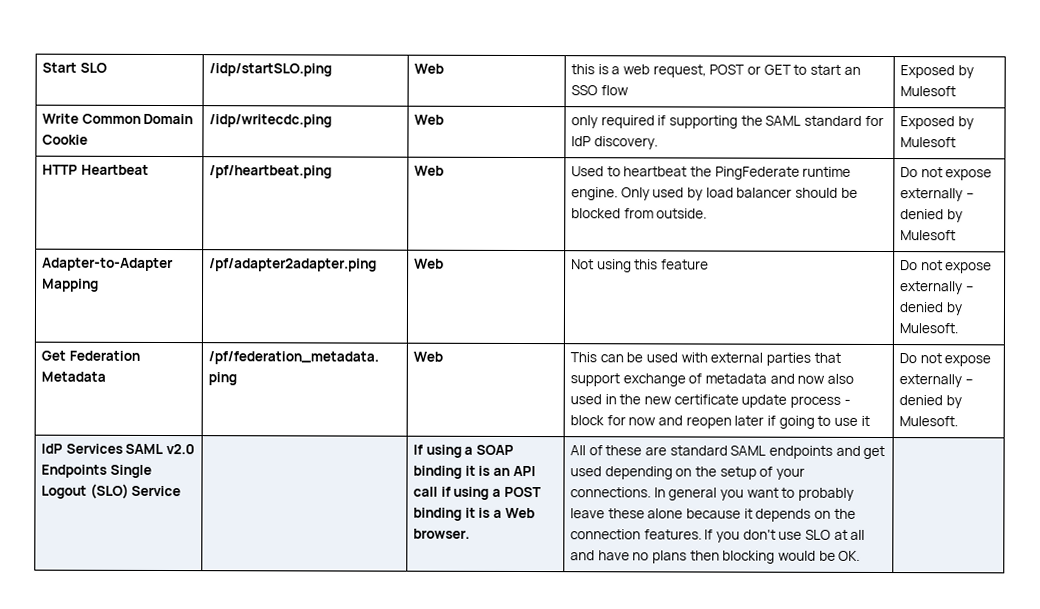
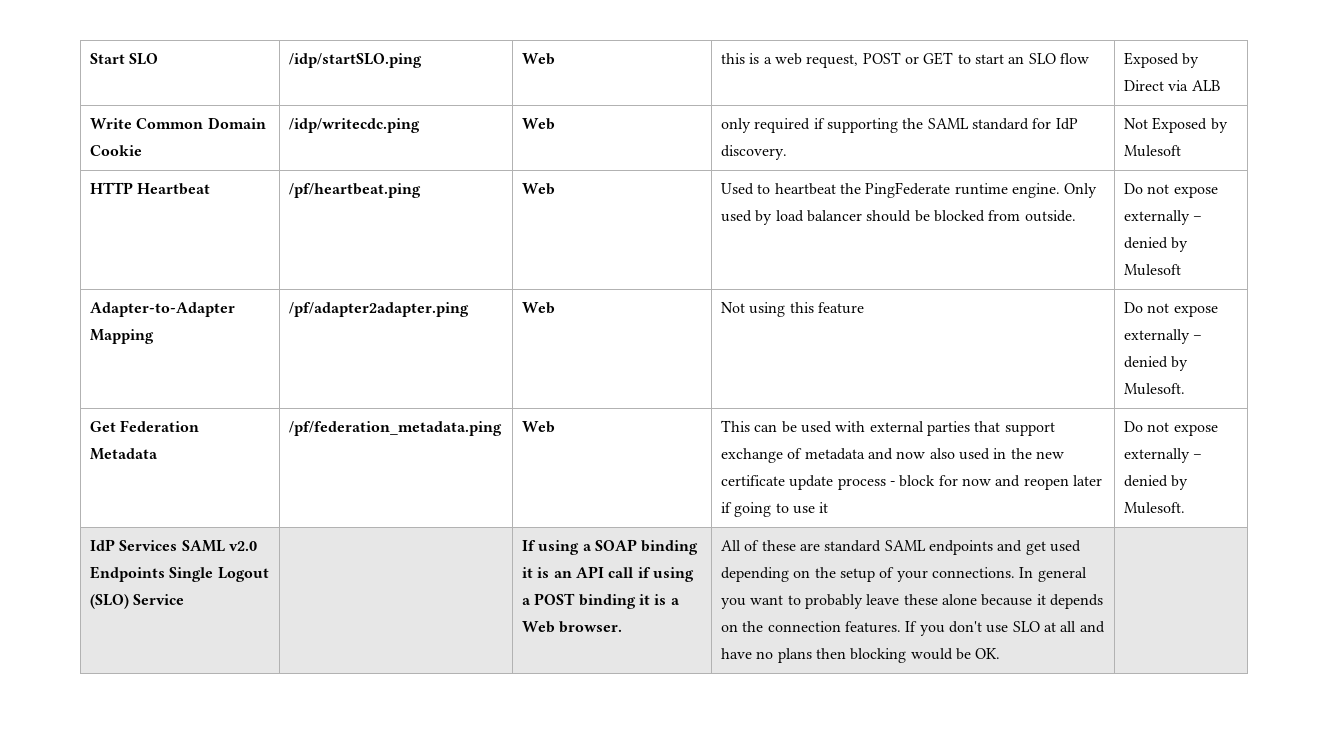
[571,85,599,96] SSO -> [1028,53,1056,64] SLO
[900,86,957,97] Mulesoft -> [1124,80,1220,91] Direct via ALB
(658, 143) none -> [1124,118,1149,129] Not

